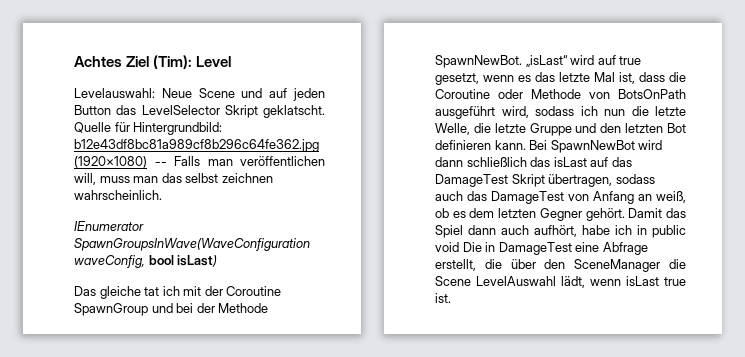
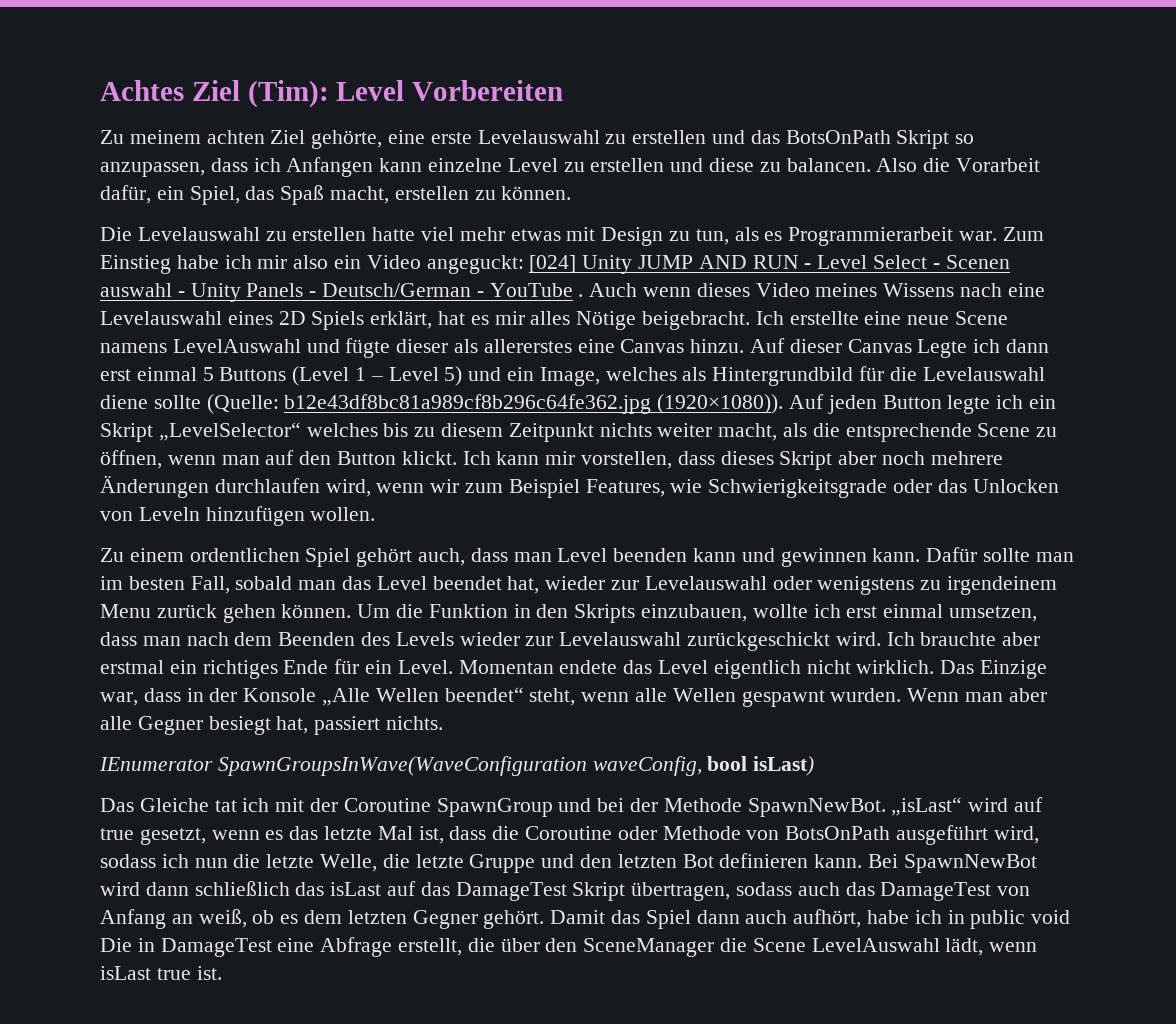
[74,88,325,101] [74,105,325,118] [74,122,223,135] [74,139,319,152] [74,156,325,168] [74,173,273,185] [74,190,162,200] // Levelauswahl: Neue Scene und auf jeden Button das LevelSelector Skript geklatscht. Quelle für Hintergrundbild: b12e43df8bc81a989cf8b296c64fe362.jpg (1920×1080) -- Falls man veröffentlichen will, muss man das selbst zeichnen wahrscheinlich. -> [412,80,564,101] [100,130,975,149] [100,157,1041,177] [100,185,572,205] [100,227,1044,246] [100,255,1010,274] [100,283,1045,302] [100,311,1009,330] [100,338,1050,358] [100,366,1045,386] [100,394,1057,414] [100,422,1058,442] [100,450,1003,470] [100,475,1059,498] [100,506,376,526] [100,547,1074,567] [100,576,1058,595] [100,604,1038,623] [100,632,1041,651] [100,659,1048,679] [100,687,1047,707] [100,716,444,735] Vorbereiten // Zu meinem achten Ziel gehörte, eine erste Levelauswahl zu erstellen und das BotsOnPath Skript so anzupassen, dass ich Anfangen kann einzelne Level zu erstellen und diese zu balancen. Also die Vorarbeit dafür, ein Spiel, das Spaß macht, erstellen zu können. // Die Levelauswahl zu erstellen hatte viel mehr etwas mit Design zu tun, als es Programmierarbeit war. Zum Einstieg habe ich mir also ein Video angeguckt: [024] Unity JUMP AND RUN - Level Select - Scenen auswahl - Unity Panels - Deutsch/German - YouTube . Auch wenn dieses Video meines Wissens nach eine Levelauswahl eines 2D Spiels erklärt, hat es mir alles Nötige beigebracht. Ich erstellte eine neue Scene namens LevelAuswahl und fügte dieser als allererstes eine Canvas hinzu. Auf dieser Canvas Legte ich dann erst einmal 5 Buttons (Level 1 – Level 5) und ein Image, welches als Hintergrundbild für die Levelauswahl diene sollte (Quelle: b12e43df8bc81a989cf8b296c64fe362.jpg (1920×1080)). Auf jeden Button legte ich ein Skript „LevelSelector“ welches bis zu diesem Zeitpunkt nichts weiter macht, als die entsprechende Scene zu öffnen, wenn man auf den Button klickt. Ich kann mir vorstellen, dass dieses Skript aber noch mehrere Änderungen durchlaufen wird, wenn wir zum Beispiel Features, wie Schwierigkeitsgrade oder das Unlocken von Leveln hinzufügen wollen. // Zu einem ordentlichen Spiel gehört auch, dass man Level beenden kann und gewinnen kann. Dafür sollte man im besten Fall, sobald man das Level beendet hat, wieder zur Levelauswahl oder wenigstens zu irgendeinem Menu zurück gehen können. Um die Funktion in den Skripts einzubauen, wollte ich erst einmal umsetzen, dass man nach dem Beenden des Levels wieder zur Levelauswahl zurückgeschickt wird. Ich brauchte aber erstmal ein richtiges Ende für ein Level. Momentan endete das Level eigentlich nicht wirklich. Das Einzige war, dass in der Konsole „Alle Wellen beendet“ steht, wenn alle Wellen gespawnt wurden. Wenn man aber alle Gegner besiegt hat, passiert nichts.
[99,286,141,299] gleiche -> [139,798,209,812] Gleiche

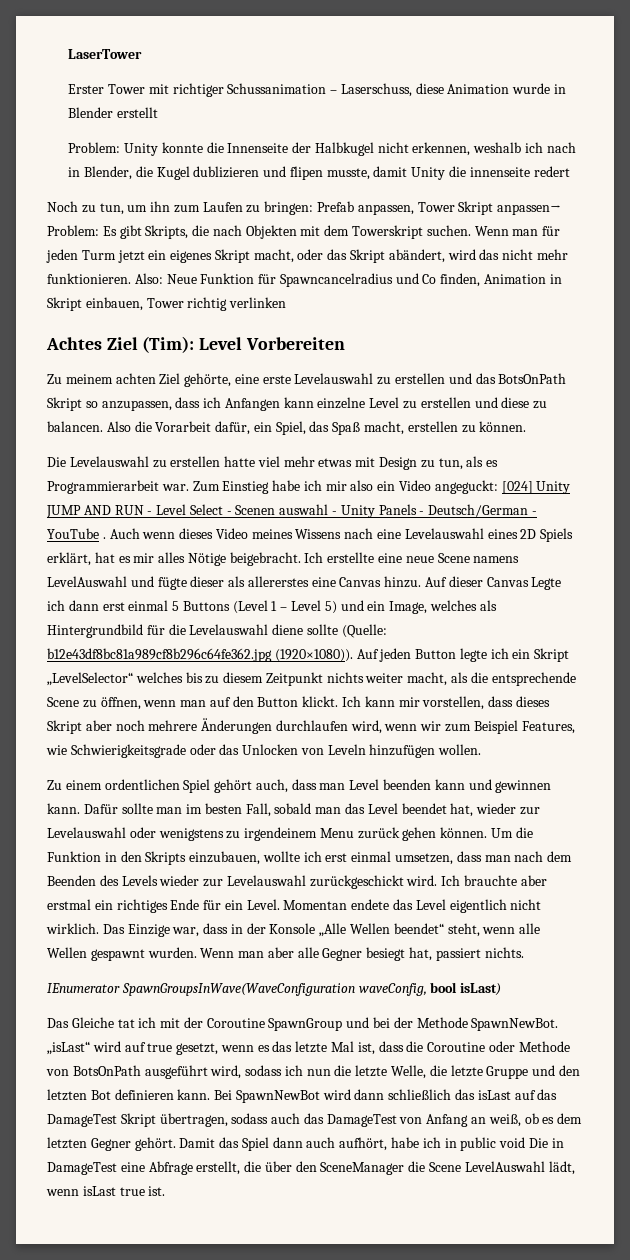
(100, 90) none -> [68,49,143,59] [68,83,567,97] [68,107,159,118] [68,142,576,156] [68,166,570,180] [47,201,562,215] [47,225,561,239] [46,249,568,263] [47,273,562,287] [47,297,287,311] LaserTower // Erster Tower mit richtiger Schussanimation – Laserschuss, diese Animation wurde in Blender erstellt // Problem: Unity konnte die Innenseite der Halbkugel nicht erkennen, weshalb ich nach in Blender, die Kugel dublizieren und flipen musste, damit Unity die innenseite redert // Noch zu tun, um ihn zum Laufen zu bringen: Prefab anpassen, Tower Skript anpassen→ Problem: Es gibt Skripts, die nach Objekten mit dem Towerskript suchen. Wenn man für jeden Turm jetzt ein eigenes Skript macht, oder das Skript abändert, wird das nicht mehr funktionieren. Also: Neue Funktion für Spawncancelradius und Co finden, Animation in Skript einbauen, Tower richtig verlinken //

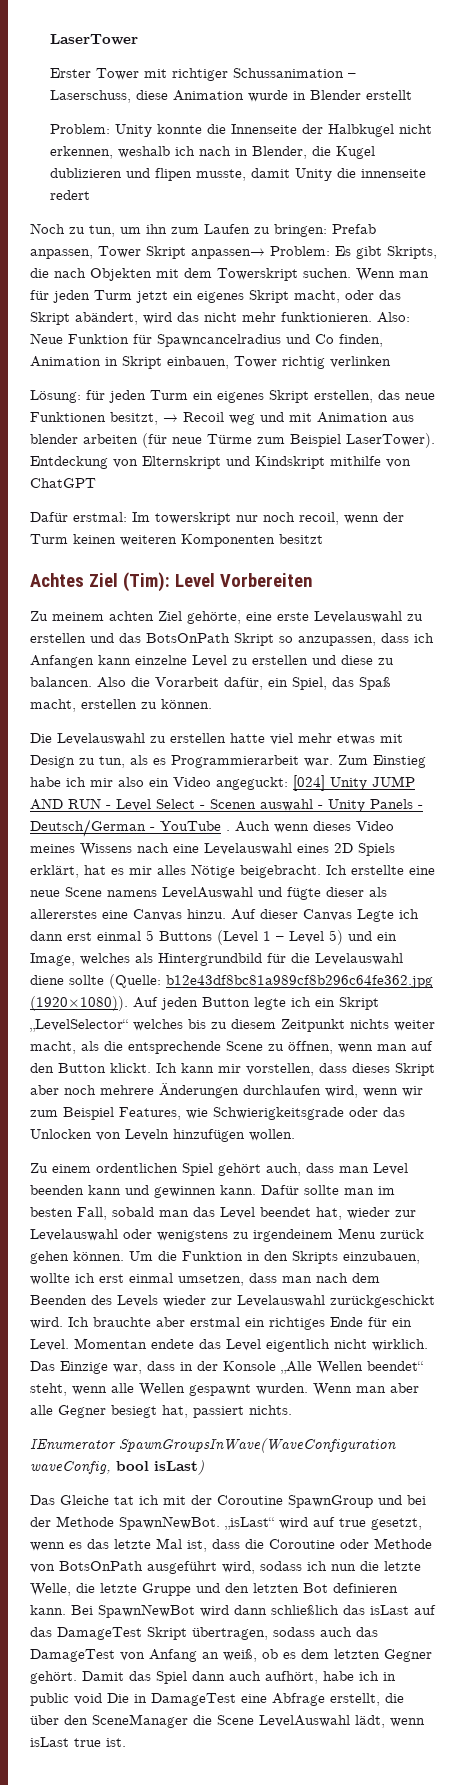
(287, 302) none -> [30,390,435,403] [30,412,414,425] [30,433,435,448] [30,456,411,469] [30,478,96,488] [30,512,404,525] [30,534,323,547] // Lösung: für jeden Turm ein eigenes Skript erstellen, das neue Funktionen besitzt, → Recoil weg und mit Animation aus blender arbeiten (für neue Türme zum Beispiel LaserTower). Entdeckung von Elternskript und Kindskript mithilfe von ChatGPT // Dafür erstmal: Im towerskript nur noch recoil, wenn der Turm keinen weiteren Komponenten besitzt

